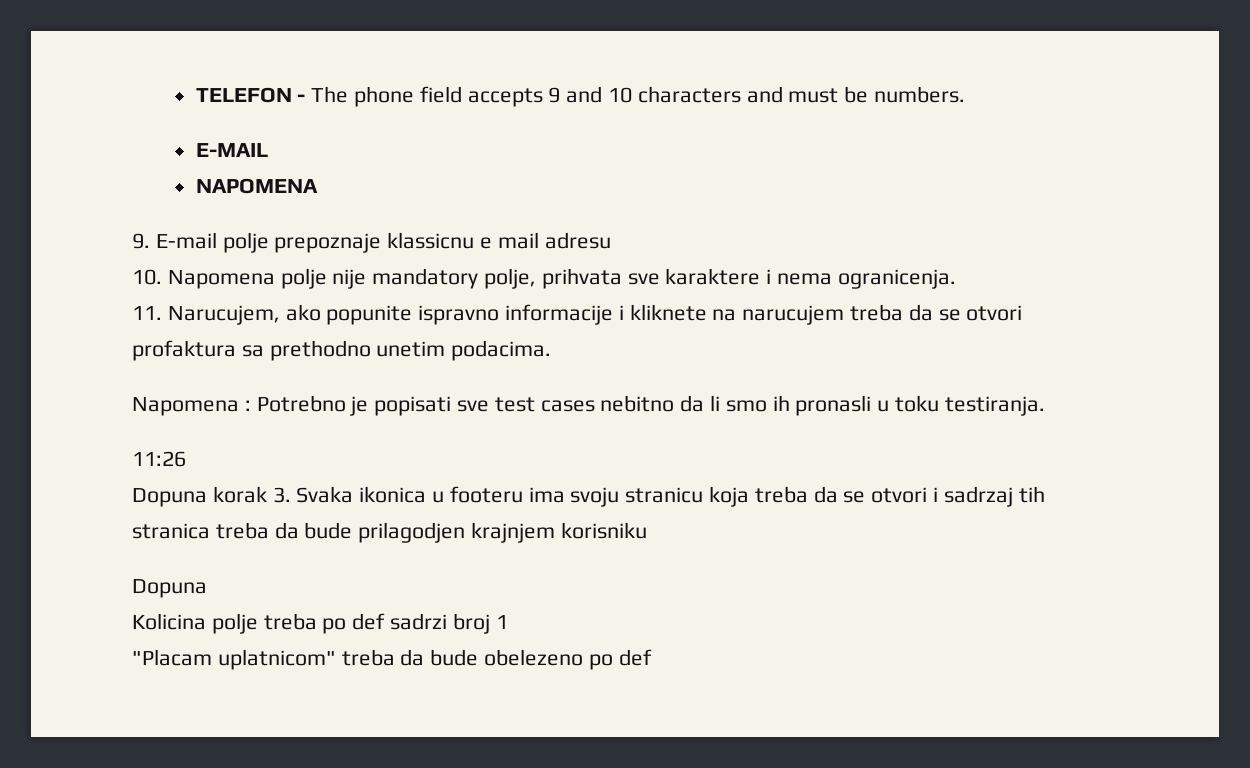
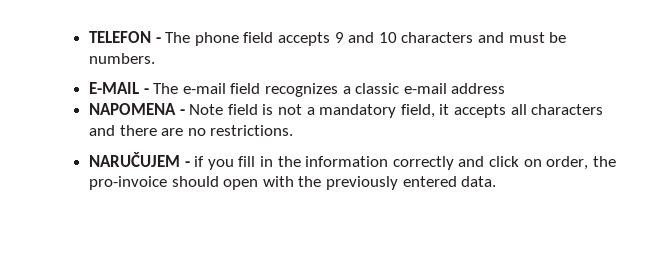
[195,178,318,194] [132,232,611,253] [132,268,956,289] [132,304,1023,325] [132,340,552,361] [132,395,1045,416] [132,451,186,467] [132,486,1045,507] [132,522,647,543] [132,579,207,598] [132,613,508,634] [132,649,652,670] // NAPOMENA // 9. E-mail polje prepoznaje klassicnu e mail adresu // 10. Napomena polje nije mandatory polje, prihvata sve karaktere i nema ogranicenja. // 11. Narucujem, ako popunite ispravno informacije i kliknete na narucujem treba da se otvori profaktura sa prethodno unetim podacima. // Napomena : Potrebno je popisati sve test cases nebitno da li smo ih pronasli u toku testiranja. // 11:26 // Dopuna korak 3. Svaka ikonica u footeru ima svoju stranicu koja treba da se otvori i sadrzaj tih stranica treba da bude prilagodjen krajnjem korisniku // Dopuna // Kolicina polje treba po def sadrzi broj 1 // "Placam uplatnicom" treba da bude obelezeno po def -> [143,83,506,97] [89,103,604,118] [89,125,294,136] [89,152,616,170] [89,176,497,190] - The e-mail field recognizes a classic e-mail address // NAPOMENA - Note field is not a mandatory field, it accepts all characters and there are no restrictions. // NARUČUJEM - if you fill in the information correctly and click on order, the pro-invoice should open with the previously entered data.

